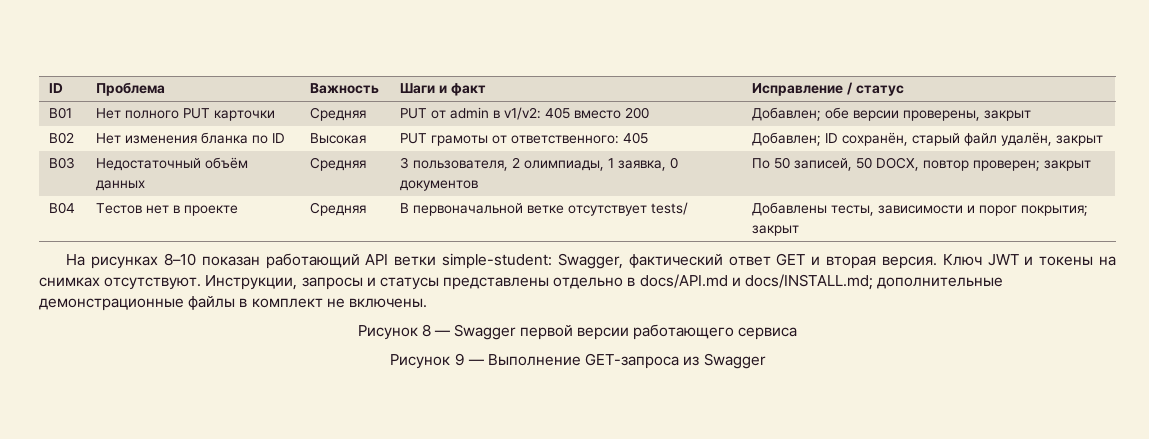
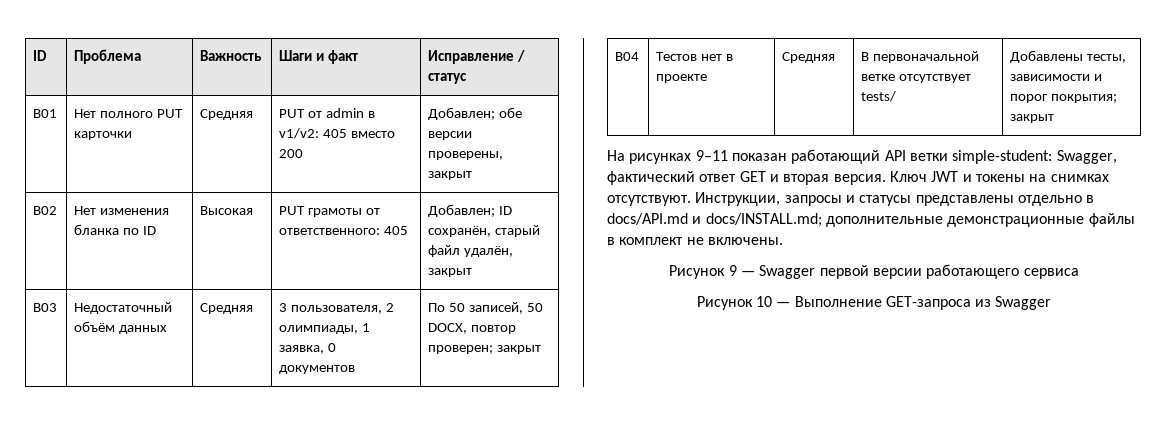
[163,253,196,266] 8–10 -> [695,150,728,161] 9–11
[422,324,432,337] 8 -> [728,265,737,276] 9
[454,353,465,366] 9 -> [755,296,772,307] 10

